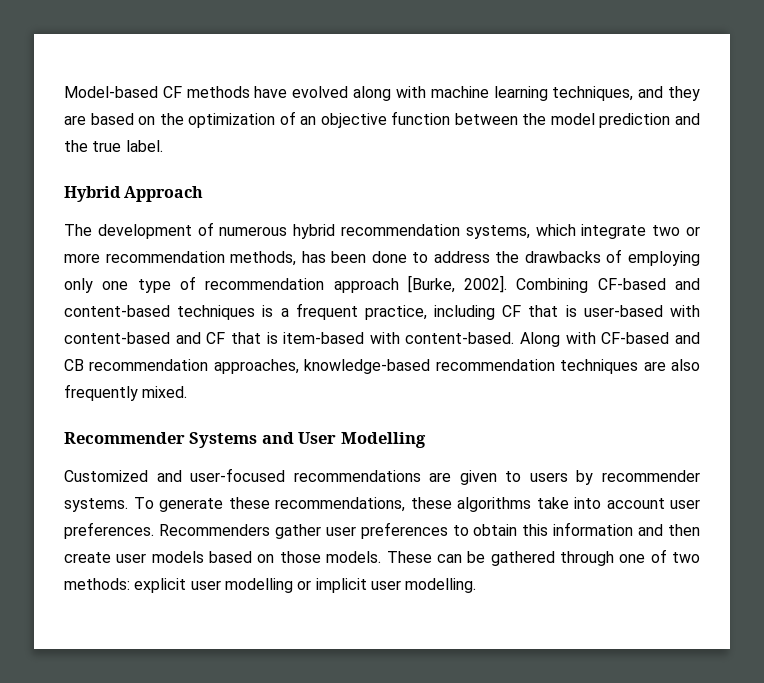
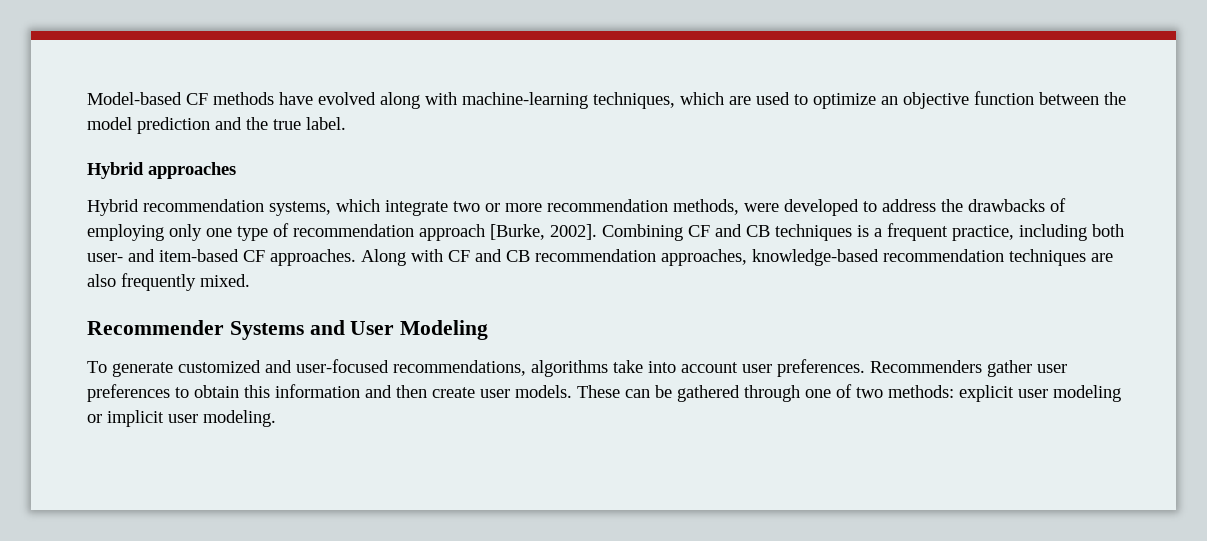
[430,86,700,101] [64,111,296,128] machine learning techniques, and they are based on the optimization of -> [462,92,876,109] machine-learning techniques, which are used to optimize
[124,186,204,202] [64,222,336,239] Approach // The development of numerous hybrid -> [148,162,236,179] [87,199,139,216] approaches // Hybrid
[301,251,407,263] has been done -> [744,199,859,216] were developed
[597,278,700,290] [64,305,170,317] CF-based and content-based -> [688,224,770,237] CF and CB
[502,305,700,317] [64,332,515,344] CF that is user-based with content-based and CF that is item-based with content-based. -> [1092,224,1124,237] [87,249,356,266] both user- and item-based CF approaches.
[601,332,670,344] CF-based -> [448,250,470,262] CF
[340,432,426,448] [64,468,700,485] [64,497,452,512] Modelling // Customized and user-focused recommendations are given to users by recommender systems. To generate these recommendations, these -> [400,320,489,340] [87,359,526,377] Modeling // To generate customized and user-focused recommendations,
[151,551,321,563] models based on those -> (510, 393) none
[224,578,293,593] modelling -> [1053,385,1121,402] modeling
[405,578,477,593] modelling. -> [203,410,276,427] modeling.

